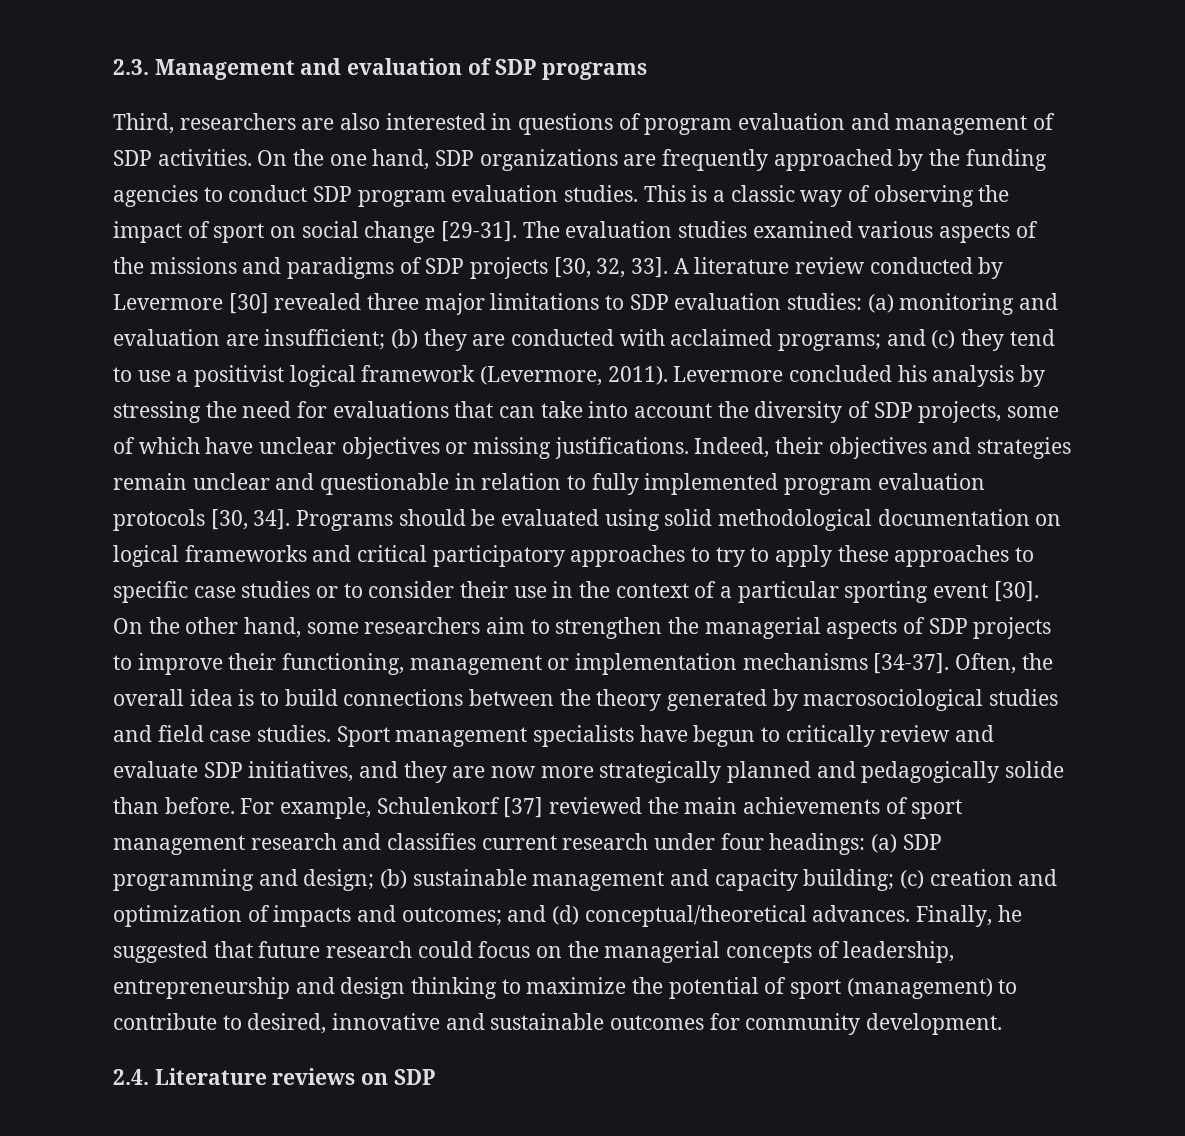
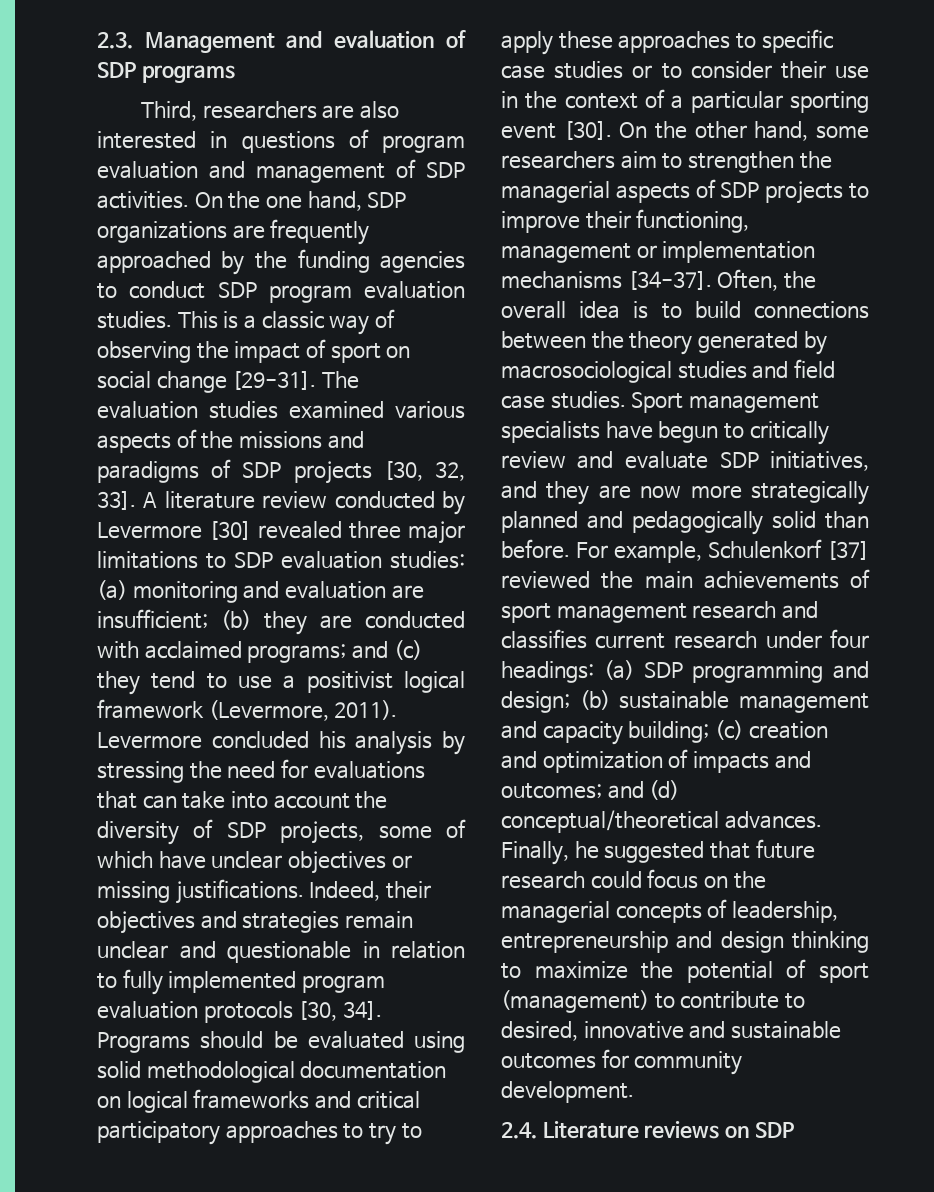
[1005,761,1065,778] solide -> [772,511,817,529] solid

